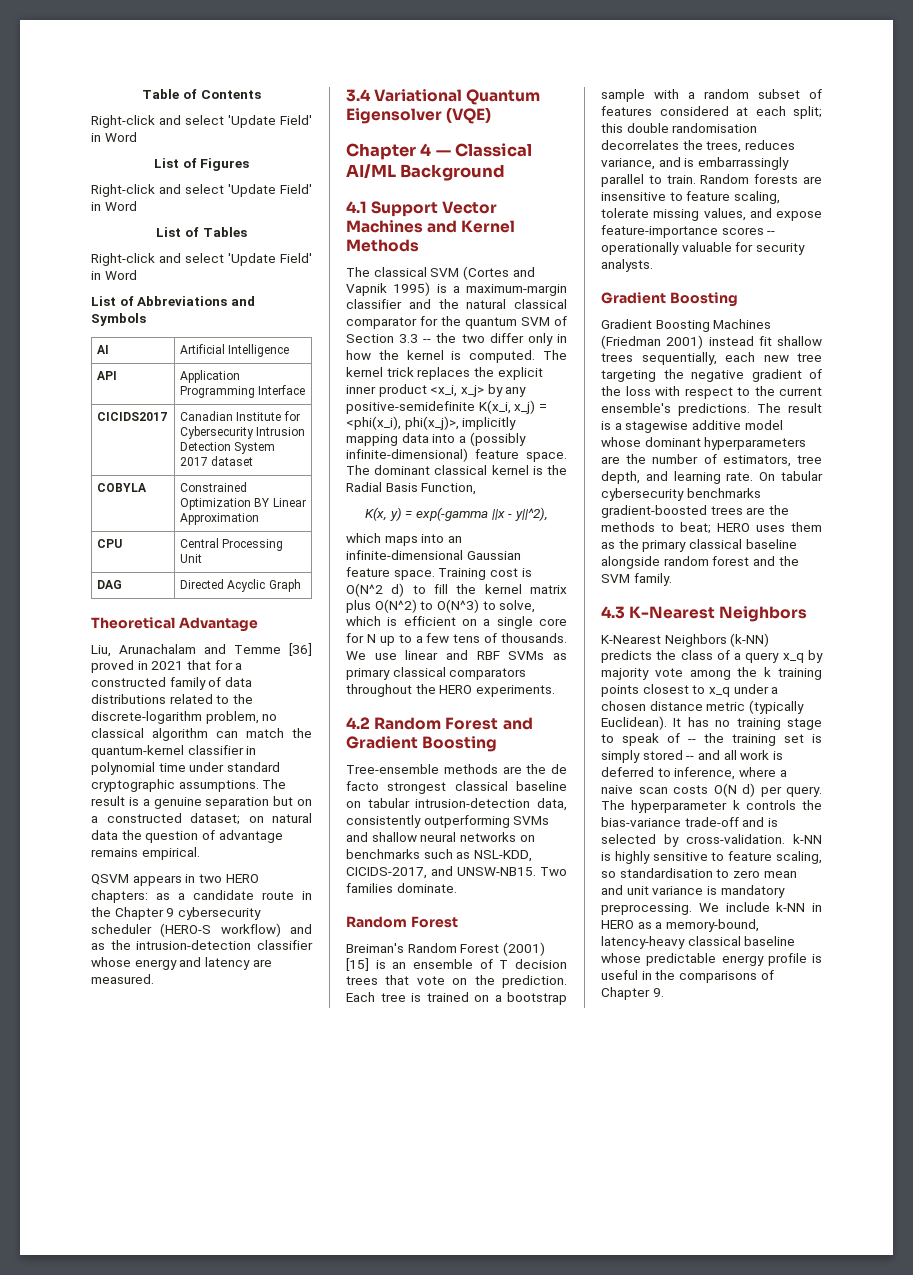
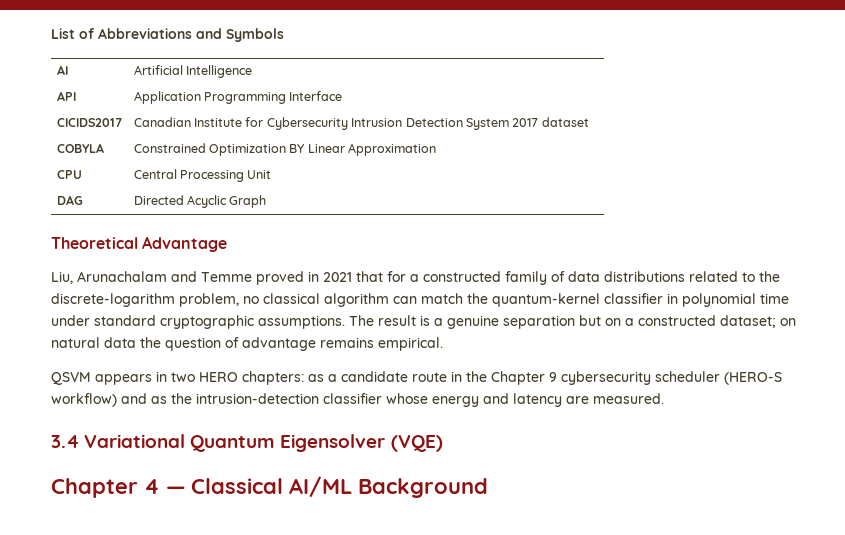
[142,89,261,99] [91,115,312,128] [91,132,137,142] [153,158,250,171] [91,184,312,197] [91,201,137,211] [156,227,247,237] [91,253,312,266] [91,270,137,280] Table of Contents // Right-click and select 'Update Field' in Word // List of Figures // Right-click and select 'Update Field' in Word // List of Tables // Right-click and select 'Update Field' in Word // -> (51, 33) none
[289,643,312,656] [36] -> (252, 277) none
[346,201,498,217] [346,220,516,233] [346,239,419,252] [346,266,535,280] [346,282,567,296] [346,299,567,309] [346,316,567,329] [346,333,567,346] [346,350,567,363] [346,367,543,380] [346,384,527,397] [346,400,547,414] [346,416,517,430] [346,432,526,446] [346,448,567,462] [346,465,567,475] [346,482,477,495] [365,507,548,521] [346,533,462,546] [346,550,521,560] [346,567,532,580] [346,583,567,597] [346,599,536,613] [346,616,567,629] [346,633,567,646] [346,650,567,660] [346,667,527,680] [346,684,555,697] [346,717,533,730] [346,736,498,752] [346,764,567,774] [346,781,567,794] [346,798,567,811] [346,815,550,828] [346,832,535,842] [346,849,532,862] [346,866,567,879] [346,883,457,893] [346,916,458,928] [346,942,545,956] [346,958,567,971] [346,975,567,988] [346,992,567,1005] [601,89,822,102] [601,106,822,119] [601,123,758,133] [601,140,795,153] [601,157,789,170] [601,174,822,187] [601,191,780,204] [601,208,822,221] [601,225,776,238] [601,242,805,255] [601,259,653,272] [601,292,738,307] [601,319,772,332] [601,335,822,349] [601,352,822,365] [601,369,822,382] [601,386,822,399] [601,403,822,416] [601,420,783,433] [601,437,807,450] [601,454,822,467] [601,471,823,484] [601,488,761,501] [601,505,789,518] [601,522,822,534] [601,539,797,552] [601,556,799,569] [601,573,672,586] [601,606,808,622] [601,633,770,647] [601,650,823,663] [601,667,822,680] [601,684,779,697] [601,700,804,714] [601,716,822,730] [601,733,822,746] [601,750,783,763] [601,767,787,780] [601,783,822,797] [601,800,822,813] [601,817,778,827] [601,834,822,847] [601,851,822,864] [601,868,797,878] [601,885,785,898] [601,902,822,915] [601,919,759,932] [601,936,796,949] [601,953,822,966] [601,970,774,983] [601,987,664,1000] // 4.1 Support Vector Machines and Kernel Methods // The classical SVM (Cortes and Vapnik 1995) is a maximum-margin classifier and the natural classical comparator for the quantum SVM of Section 3.3 -- the two differ only in how the kernel is computed. The kernel trick replaces the explicit inner product <x_i, x_j> by any positive-semidefinite K(x_i, x_j) = <phi(x_i), phi(x_j)>, implicitly mapping data into a (possibly infinite-dimensional) feature space. The dominant classical kernel is the Radial Basis Function, // K(x, y) = exp(-gamma ||x - y||^2), // which maps into an infinite-dimensional Gaussian feature space. Training cost is O(N^2 d) to fill the kernel matrix plus O(N^2) to O(N^3) to solve, which is efficient on a single core for N up to a few tens of thousands. We use linear and RBF SVMs as primary classical comparators throughout the HERO experiments. // 4.2 Random Forest and Gradient Boosting // Tree-ensemble methods are the de facto strongest classical baseline on tabular intrusion-detection data, consistently outperforming SVMs and shallow neural networks on benchmarks such as NSL-KDD, CICIDS-2017, and UNSW-NB15. Two families dominate. // Random Forest // Breiman's Random Forest (2001) [15] is an ensemble of T decision trees that vote on the prediction. Each tree is trained on a bootstrap sample with a random subset of features considered at each split; this double randomisation decorrelates the trees, reduces variance, and is embarrassingly parallel to train. Random forests are insensitive to feature scaling, tolerate missing values, and expose feature-importance scores -- operationally valuable for security analysts. // Gradient Boosting // Gradient Boosting Machines (Friedman 2001) instead fit shallow trees sequentially, each new tree targeting the negative gradient of the loss with respect to the current ensemble's predictions. The result is a stagewise additive model whose dominant hyperparameters are the number of estimators, tree depth, and learning rate. On tabular cybersecurity benchmarks gradient-boosted trees are the methods to beat; HERO uses them as the primary classical baseline alongside random forest and the SVM family. // 4.3 K-Nearest Neighbors // K-Nearest Neighbors (k-NN) predicts the class of a query x_q by majority vote among the k training points closest to x_q under a chosen distance metric (typically Euclidean). It has no training stage to speak of -- the training set is simply stored -- and all work is deferred to inference, where a naive scan costs O(N d) per query. The hyperparameter k controls the bias-variance trade-off and is selected by cross-validation. k-NN is highly sensitive to feature scaling, so standardisation to zero mean and unit variance is mandatory preprocessing. We include k-NN in HERO as a memory-bound, latency-heavy classical baseline whose predictable energy profile is useful in the comparisons of Chapter 9. -> (488, 488) none

